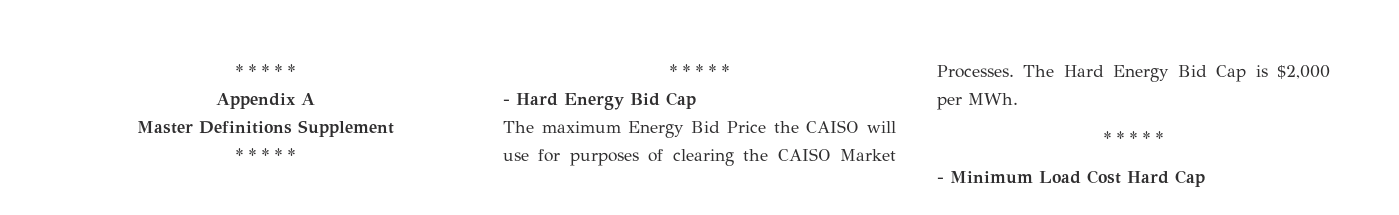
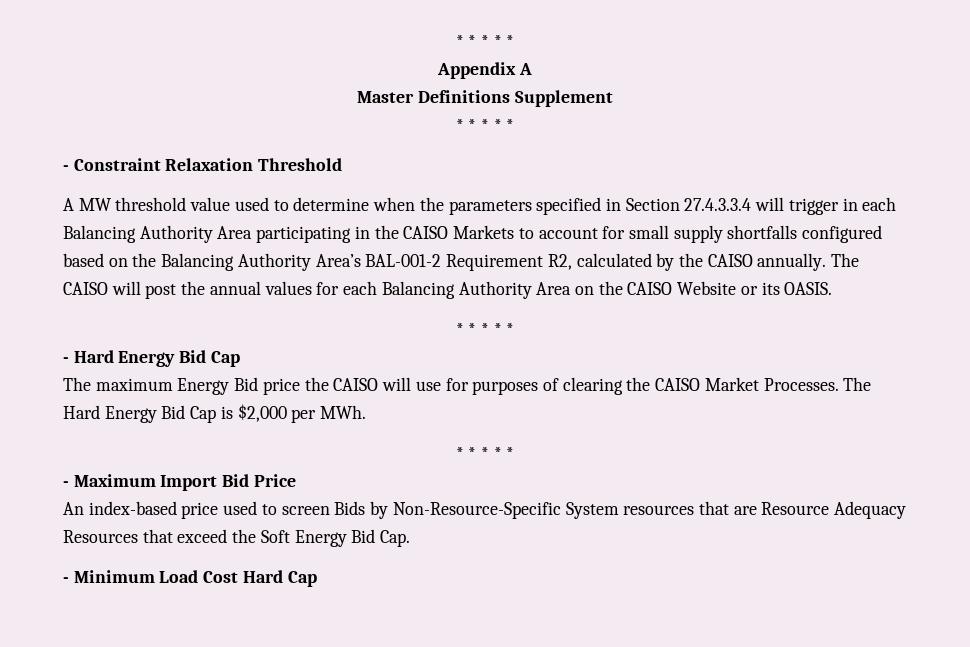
(295, 154) none -> [63,158,343,171] [63,197,897,215] [63,225,883,243] [63,253,860,271] [63,281,833,299] // - Constraint Relaxation Threshold // A MW threshold value used to determine when the parameters specified in Section 27.4.3.3.4 will trigger in each Balancing Authority Area participating in the CAISO Markets to account for small supply shortfalls configured based on the Balancing Authority Area’s BAL-001-2 Requirement R2, calculated by the CAISO annually. The CAISO will post the annual values for each Balancing Authority Area on the CAISO Website or its OASIS.
[727,121,767,133] Price -> [262,378,300,395] price
(1163, 137) none -> [63,474,296,491] [63,501,907,519] [63,529,411,547] // - Maximum Import Bid Price // An index-based price used to screen Bids by Non-Resource-Specific System resources that are Resource Adequacy Resources that exceed the Soft Energy Bid Cap.

